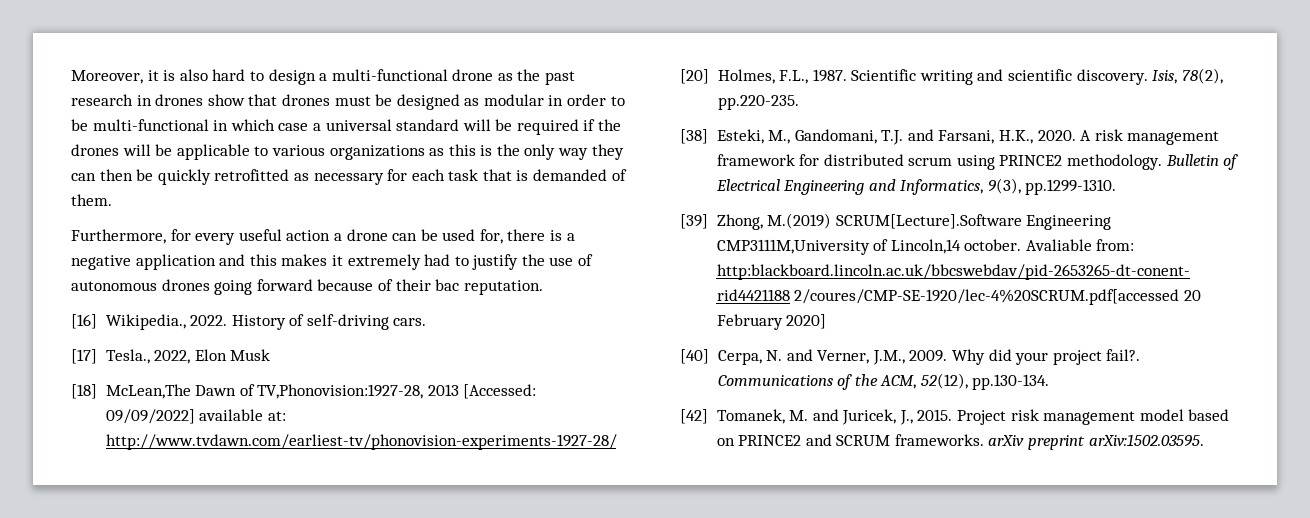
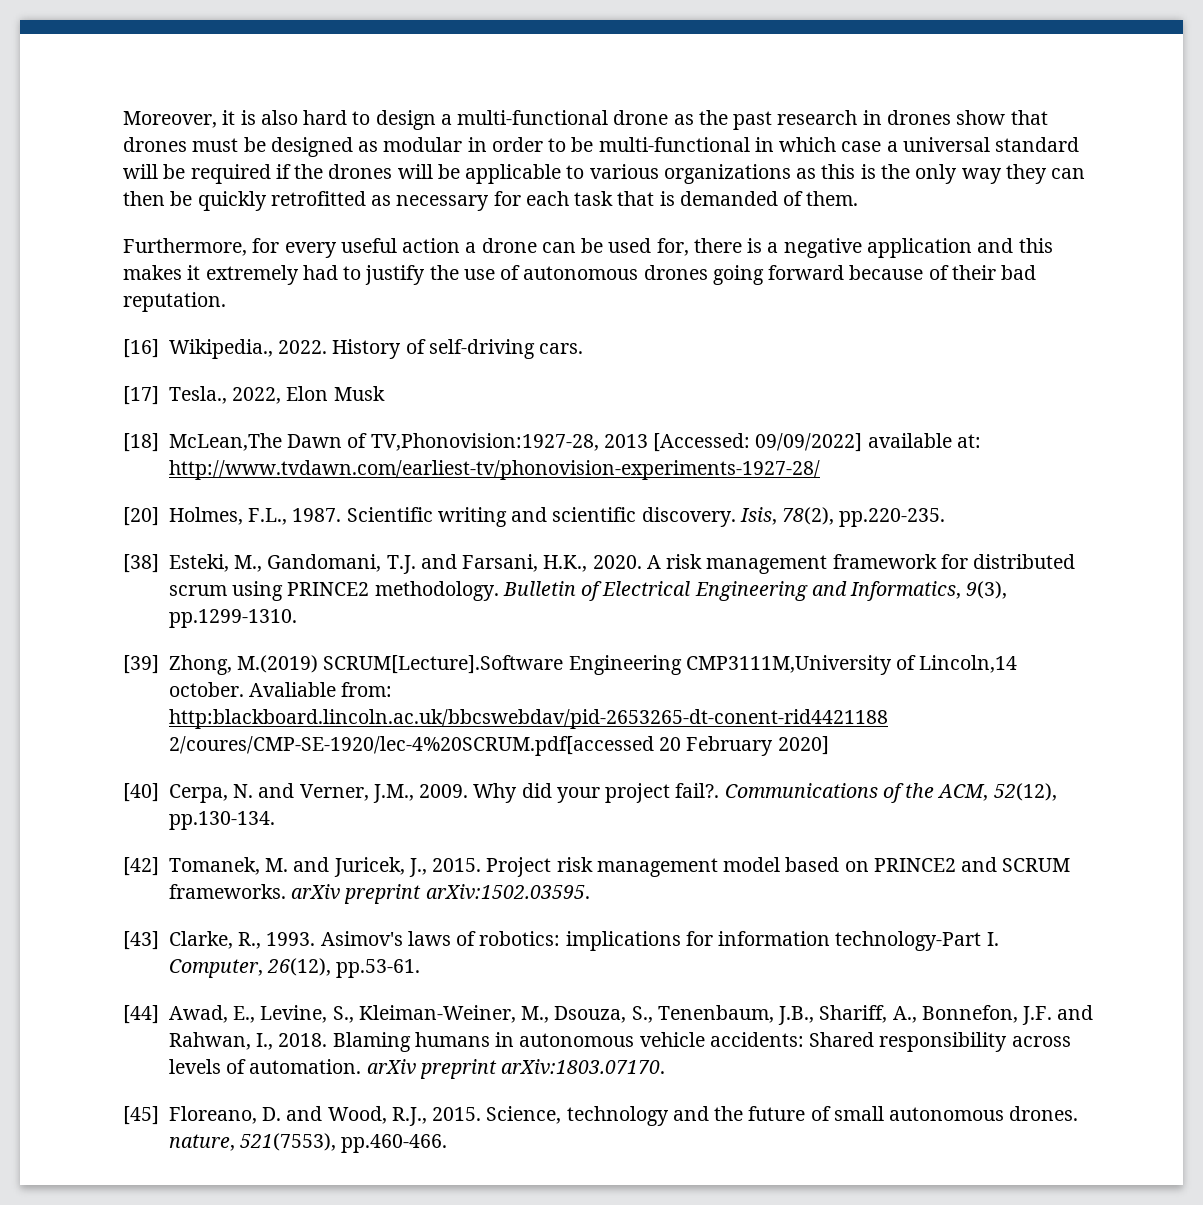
[435,279,460,291] bac -> [1001,265,1037,280] bad
(1204, 440) none -> [123,931,999,951] [168,958,421,978] [123,1005,1094,1025] [168,1032,1071,1052] [168,1059,666,1079] [123,1106,1079,1126] [168,1133,448,1153] // [43] Clarke, R., 1993. Asimov's laws of robotics: implications for information technology-Part I. Computer, 26(12), pp.53-61. // [44] Awad, E., Levine, S., Kleiman-Weiner, M., Dsouza, S., Tenenbaum, J.B., Shariff, A., Bonnefon, J.F. and Rahwan, I., 2018. Blaming humans in autonomous vehicle accidents: Shared responsibility across levels of automation. arXiv preprint arXiv:1803.07170. // [45] Floreano, D. and Wood, R.J., 2015. Science, technology and the future of small autonomous drones. nature, 521(7553), pp.460-466.

